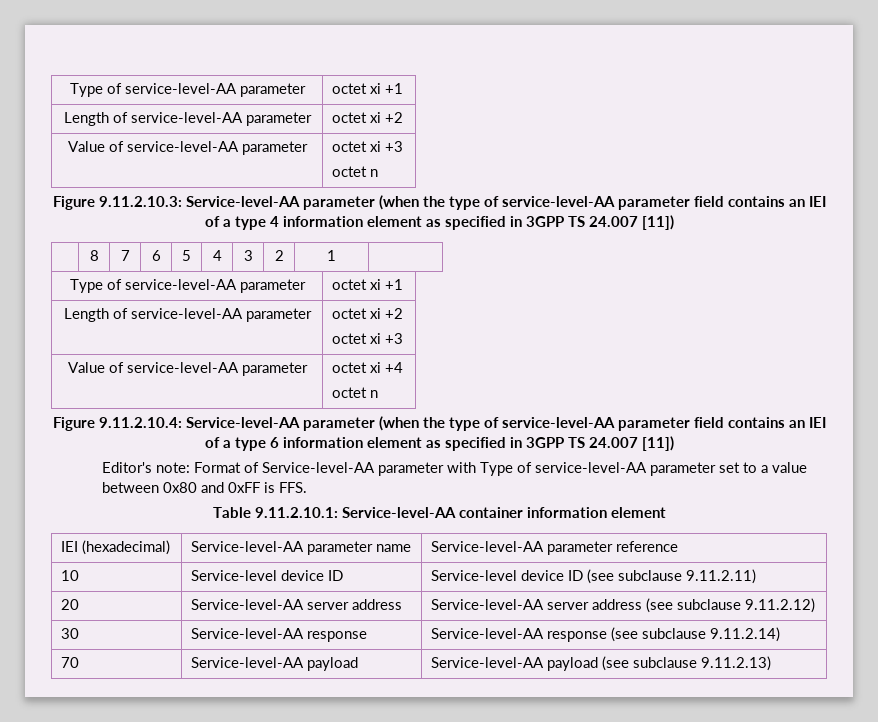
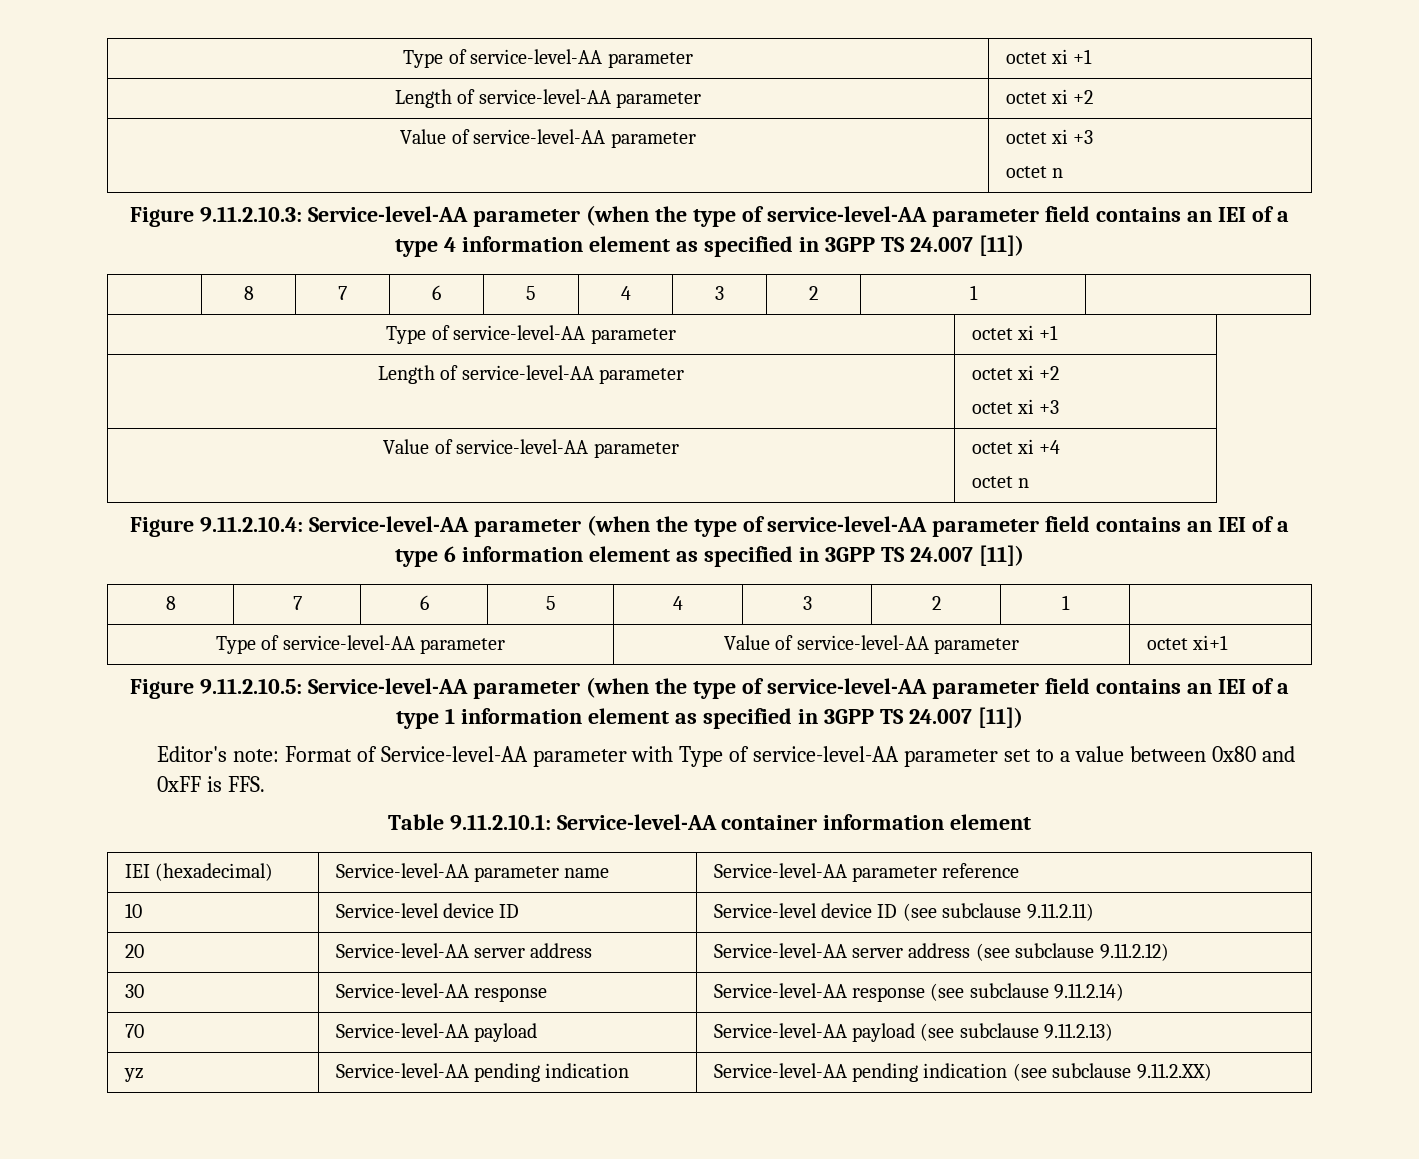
(674, 443) none -> [165,596,176,610] [292,596,302,610] [419,595,429,610] [545,596,556,610] [673,596,683,610] [802,596,812,610] [931,596,941,610] [1061,595,1070,610] [215,635,506,654] [723,635,1020,654] [1146,635,1228,650] [130,677,1289,699] [396,707,1023,729] // 8 | 7 | 6 | 5 | 4 | 3 | 2 | 1 | // Type of service-level-AA parameter | Value of service-level-AA parameter | octet xi+1 // Figure 9.11.2.10.5: Service-level-AA parameter (when the type of service-level-AA parameter field contains an IEI of a type 1 information element as specified in 3GPP TS 24.007 [11])
(771, 663) none -> [123,1068,144,1082] [335,1063,630,1082] [713,1063,1212,1082] // yz | Service-level-AA pending indication | Service-level-AA pending indication (see subclause 9.11.2.XX)

